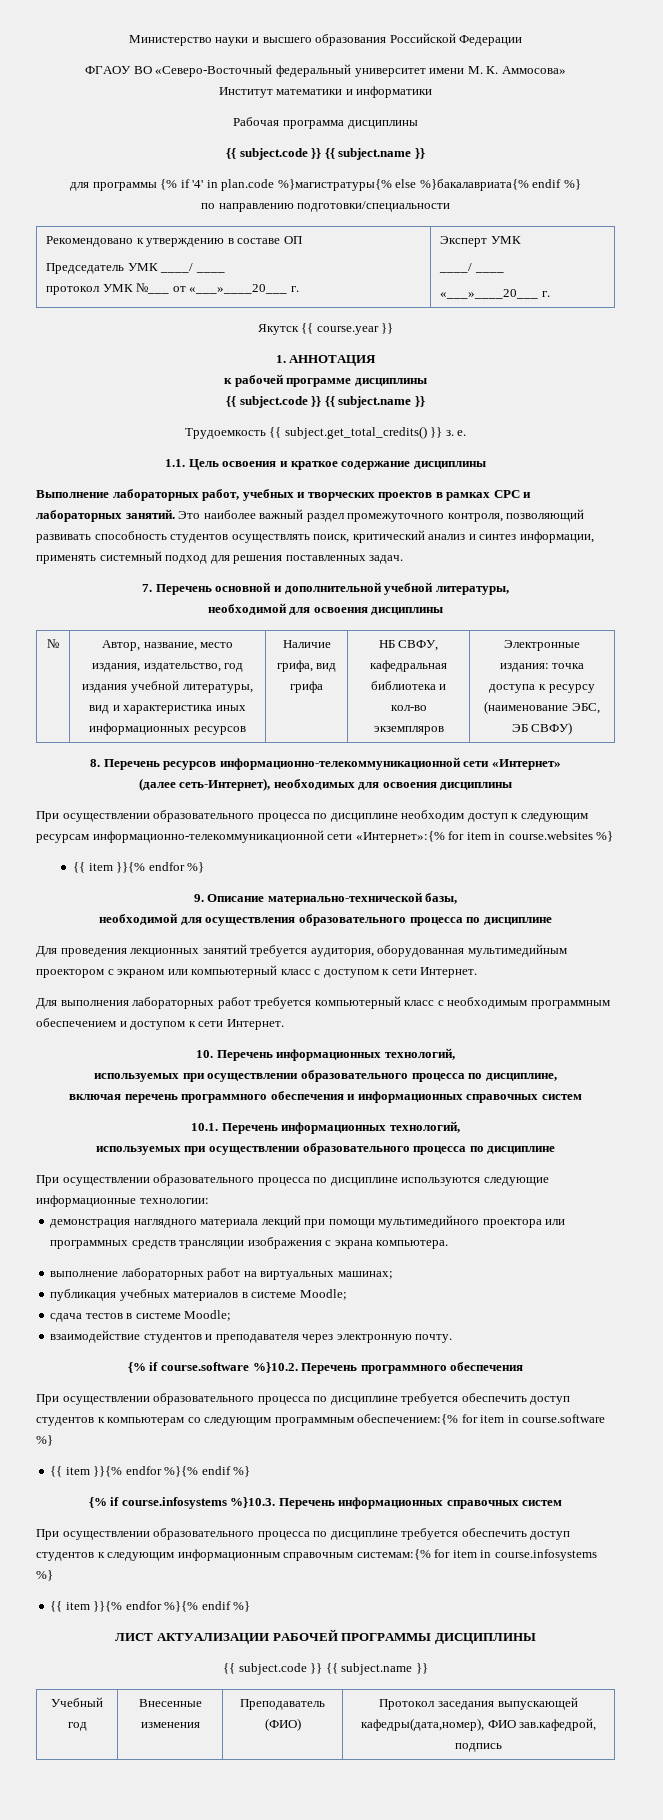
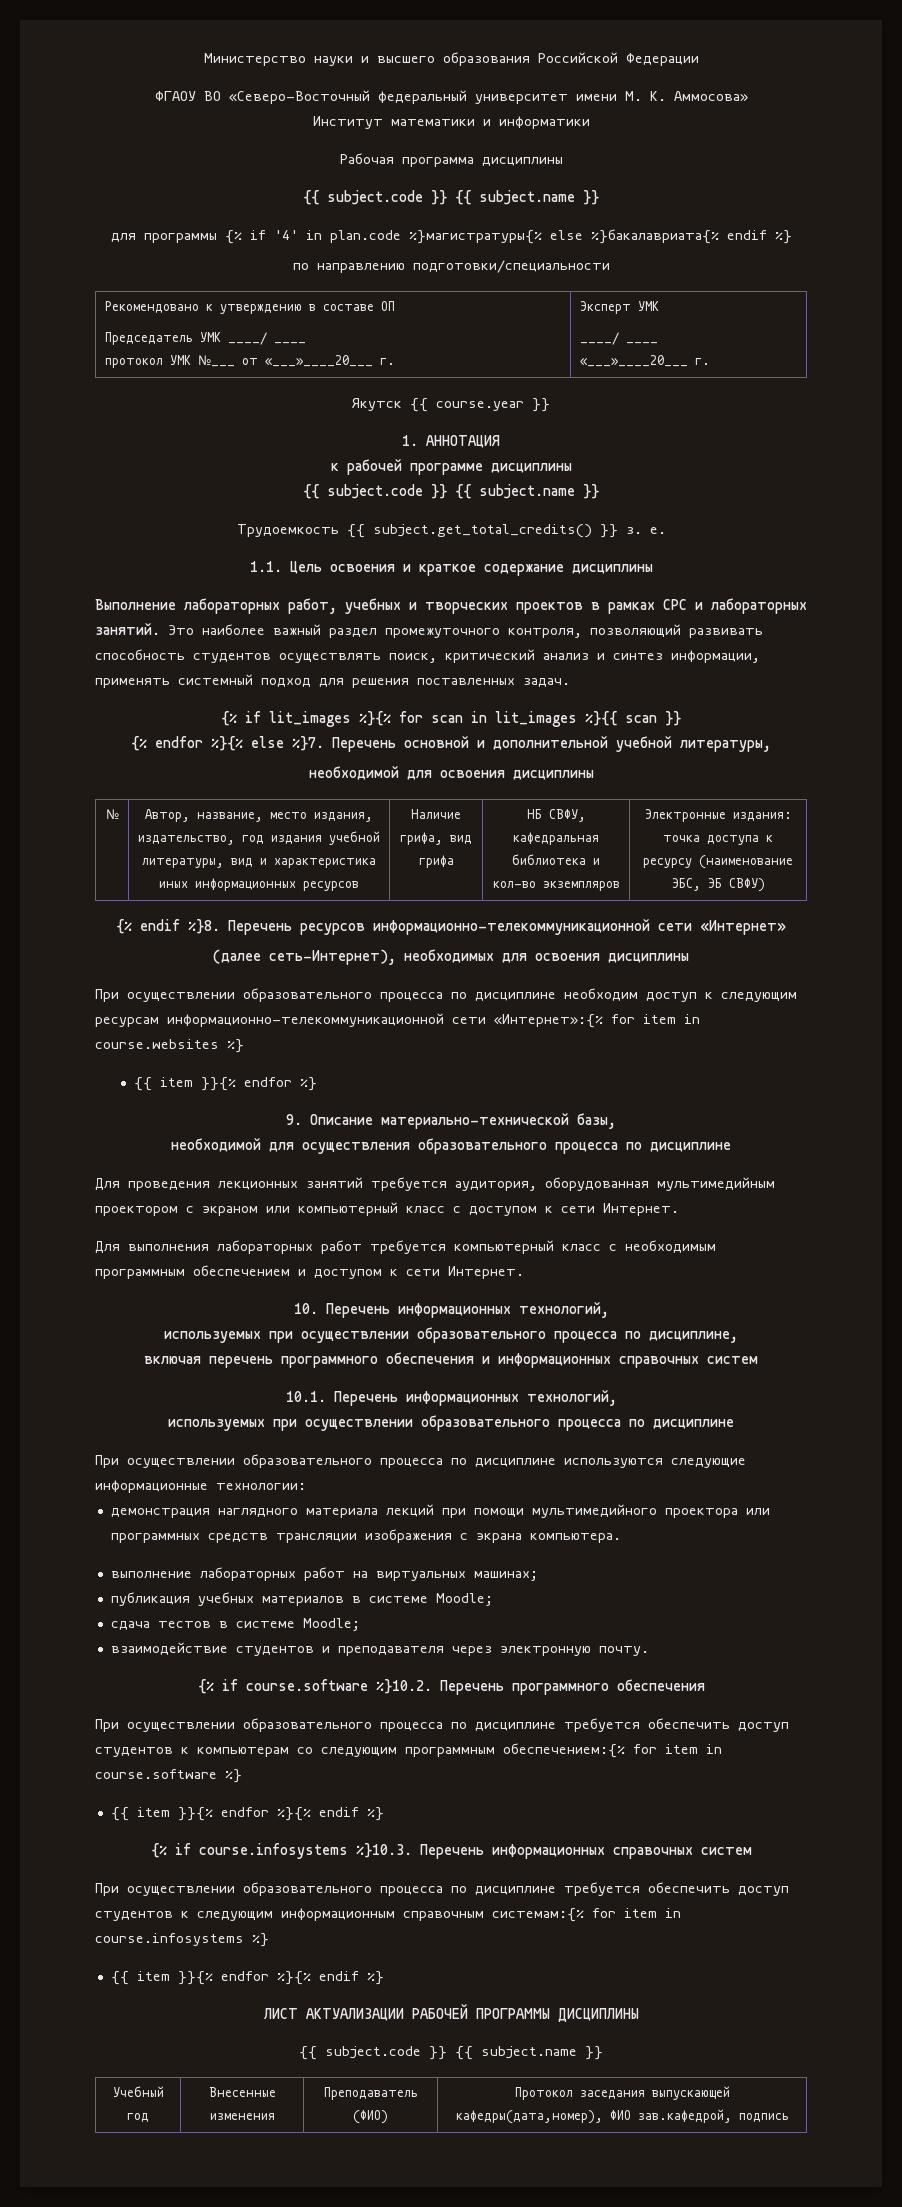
[142,584,153,592] 7. -> [221,711,681,727] [131,736,324,751] {% if lit_images %}{% for scan in lit_images %}{{ scan }} // {% endfor %}{% else %}7.
[90,759,101,767] 8. -> [116,919,220,934] {% endif %}8.

